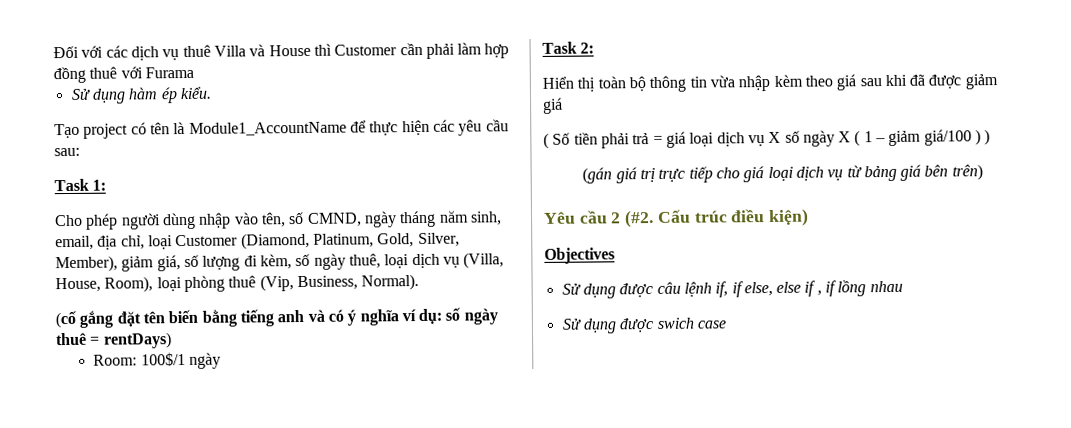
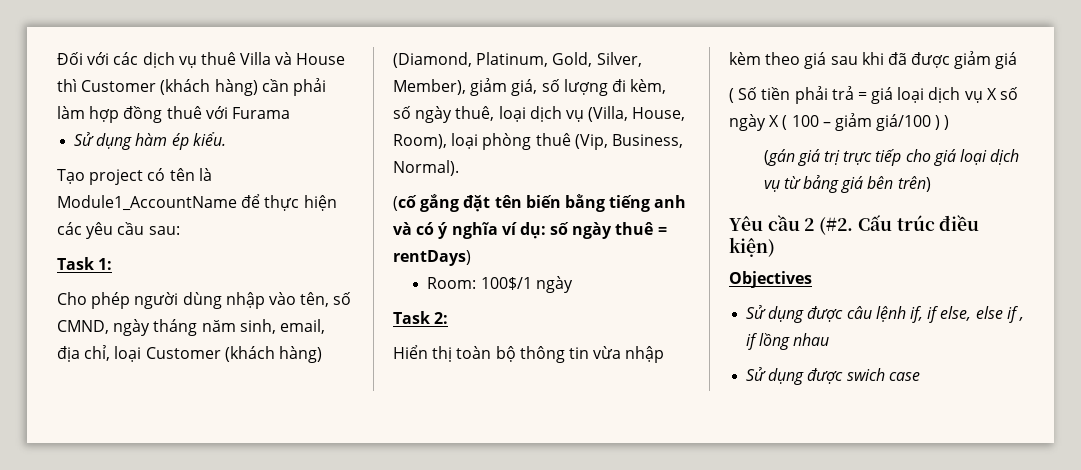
(398, 50) none -> [160,79,258,96] (khách hàng)
(239, 240) none -> [224,346,322,363] (khách hàng)
[863,131,873,143] 1 -> [791,115,819,127] 100

